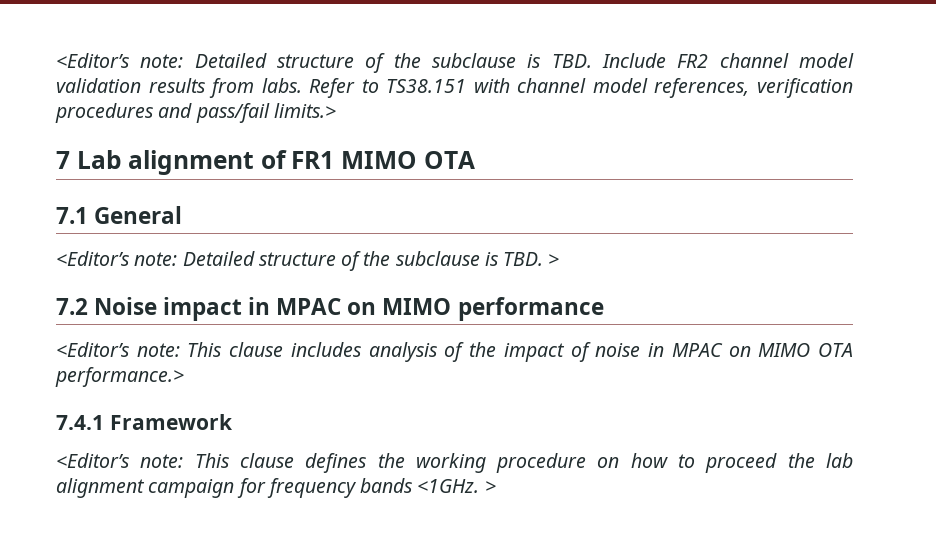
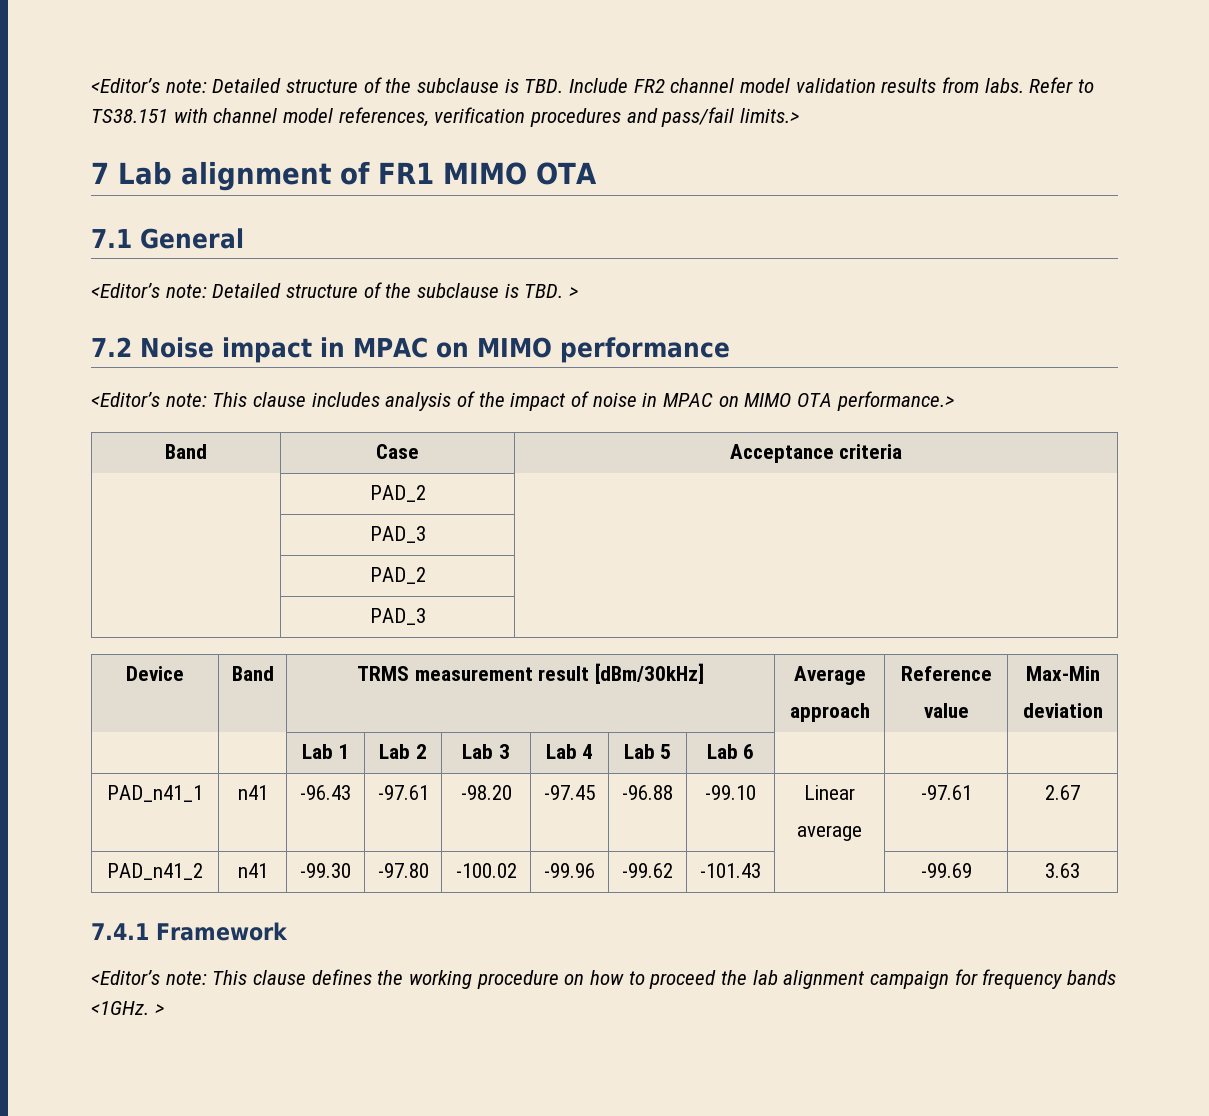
(184, 377) none -> [165,444,207,459] [375,444,419,459] [729,444,903,463] [369,485,426,502] [369,526,426,543] [369,567,426,584] [369,608,426,625] [126,666,184,681] [231,666,274,681] [356,663,705,684] [793,666,866,685] [789,703,870,722] [900,666,992,681] [923,703,969,718] [1025,666,1100,681] [1022,703,1103,718] [301,744,350,759] [379,744,427,759] [462,744,510,759] [545,744,594,759] [623,744,672,759] [706,744,755,759] [107,785,203,802] [237,785,268,800] [300,785,351,800] [377,785,429,800] [460,785,512,800] [544,785,595,800] [622,785,673,800] [705,785,756,800] [804,785,855,800] [797,825,862,841] [920,785,972,800] [1045,785,1080,800] [107,863,203,880] [237,863,268,878] [300,863,351,878] [377,863,429,878] [455,863,517,878] [544,863,595,878] [622,863,673,878] [700,863,761,878] [920,863,972,878] [1045,863,1080,878] // Band | Case | Acceptance criteria // | PAD_2 | // | PAD_3 | // | PAD_2 | // | PAD_3 | // Device | Band | TRMS measurement result [dBm/30kHz] | Average // approach | Reference // value | Max-Min // deviation // | | Lab 1 | Lab 2 | Lab 3 | Lab 4 | Lab 5 | Lab 6 | | | // PAD_n41_1 | n41 | -96.43 | -97.61 | -98.20 | -97.45 | -96.88 | -99.10 | Linear // average | -97.61 | 2.67 // PAD_n41_2 | n41 | -99.30 | -97.80 | -100.02 | -99.96 | -99.62 | -101.43 | | -99.69 | 3.63

